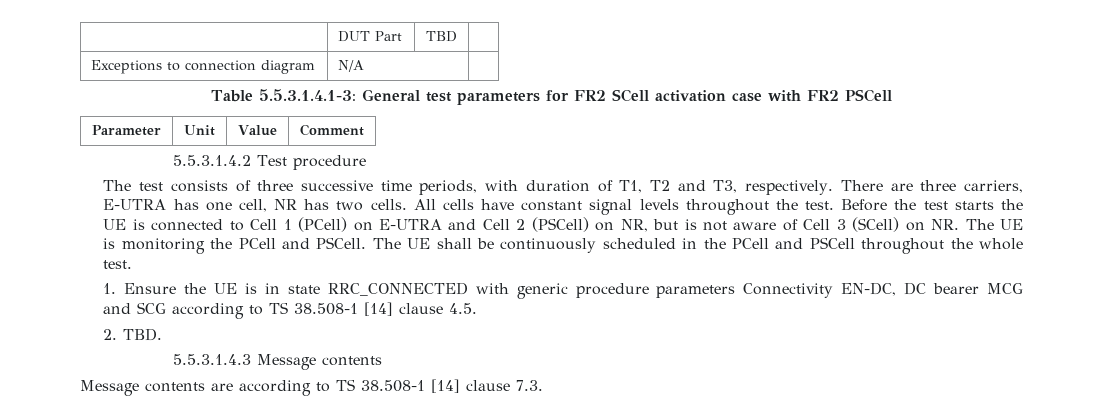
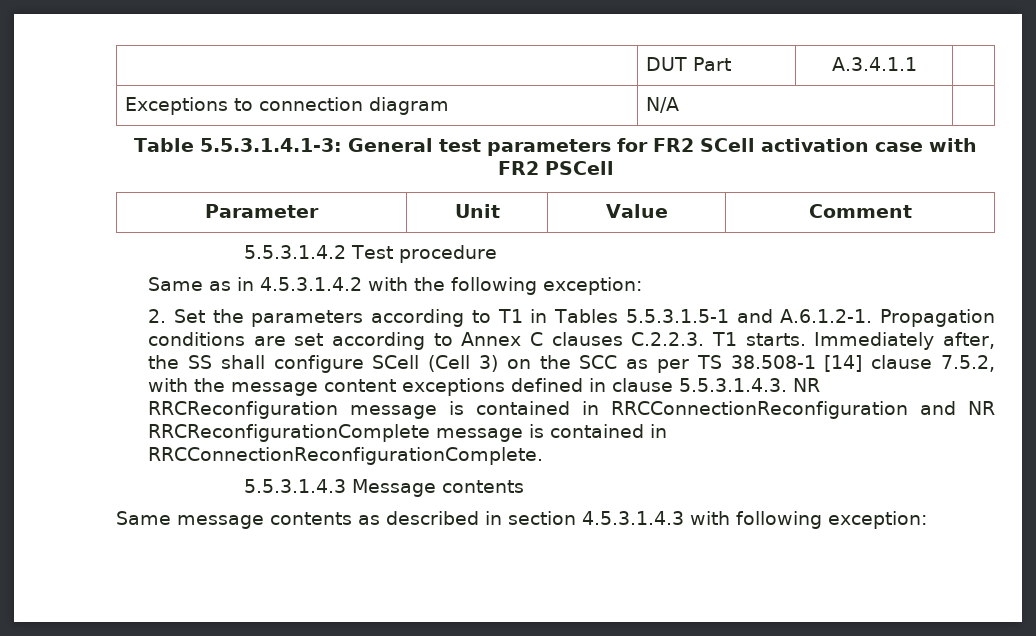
[426,31,457,42] TBD -> [831,57,917,71] A.3.4.1.1
[103,180,1023,195] [103,199,1024,215] [103,217,1023,232] [103,237,1024,254] [103,260,133,269] [103,282,1023,299] [103,302,478,319] [103,328,163,341] [173,354,383,370] [80,379,543,396] The test consists of three successive time periods, with duration of T1, T2 and T3, respectively. There are three carriers, E-UTRA has one cell, NR has two cells. All cells have constant signal levels throughout the test. Before the test starts the UE is connected to Cell 1 (PCell) on E-UTRA and Cell 2 (PSCell) on NR, but is not aware of Cell 3 (SCell) on NR. The UE is monitoring the PCell and PSCell. The UE shall be continuously scheduled in the PCell and PSCell throughout the whole test. // 1. Ensure the UE is in state RRC_CONNECTED with generic procedure parameters Connectivity EN-DC, DC bearer MCG and SCG according to TS 38.508-1 [14] clause 4.5. // 2. TBD. // 5.5.3.1.4.3 Message contents // Message contents are according to TS 38.508-1 [14] clause 7.3. -> [148,277,643,295] [148,309,995,327] [148,332,995,350] [148,355,995,373] [148,378,821,396] [148,401,995,419] [148,424,668,442] [148,447,544,465] [244,479,525,497] [116,511,927,529] Same as in 4.5.3.1.4.2 with the following exception: // 2. Set the parameters according to T1 in Tables 5.5.3.1.5-1 and A.6.1.2-1. Propagation conditions are set according to Annex C clauses C.2.2.3. T1 starts. Immediately after, the SS shall configure SCell (Cell 3) on the SCC as per TS 38.508-1 [14] clause 7.5.2, with the message content exceptions defined in clause 5.5.3.1.4.3. NR RRCReconfiguration message is contained in RRCConnectionReconfiguration and NR RRCReconfigurationComplete message is contained in RRCConnectionReconfigurationComplete. // 5.5.3.1.4.3 Message contents // Same message contents as described in section 4.5.3.1.4.3 with following exception:

